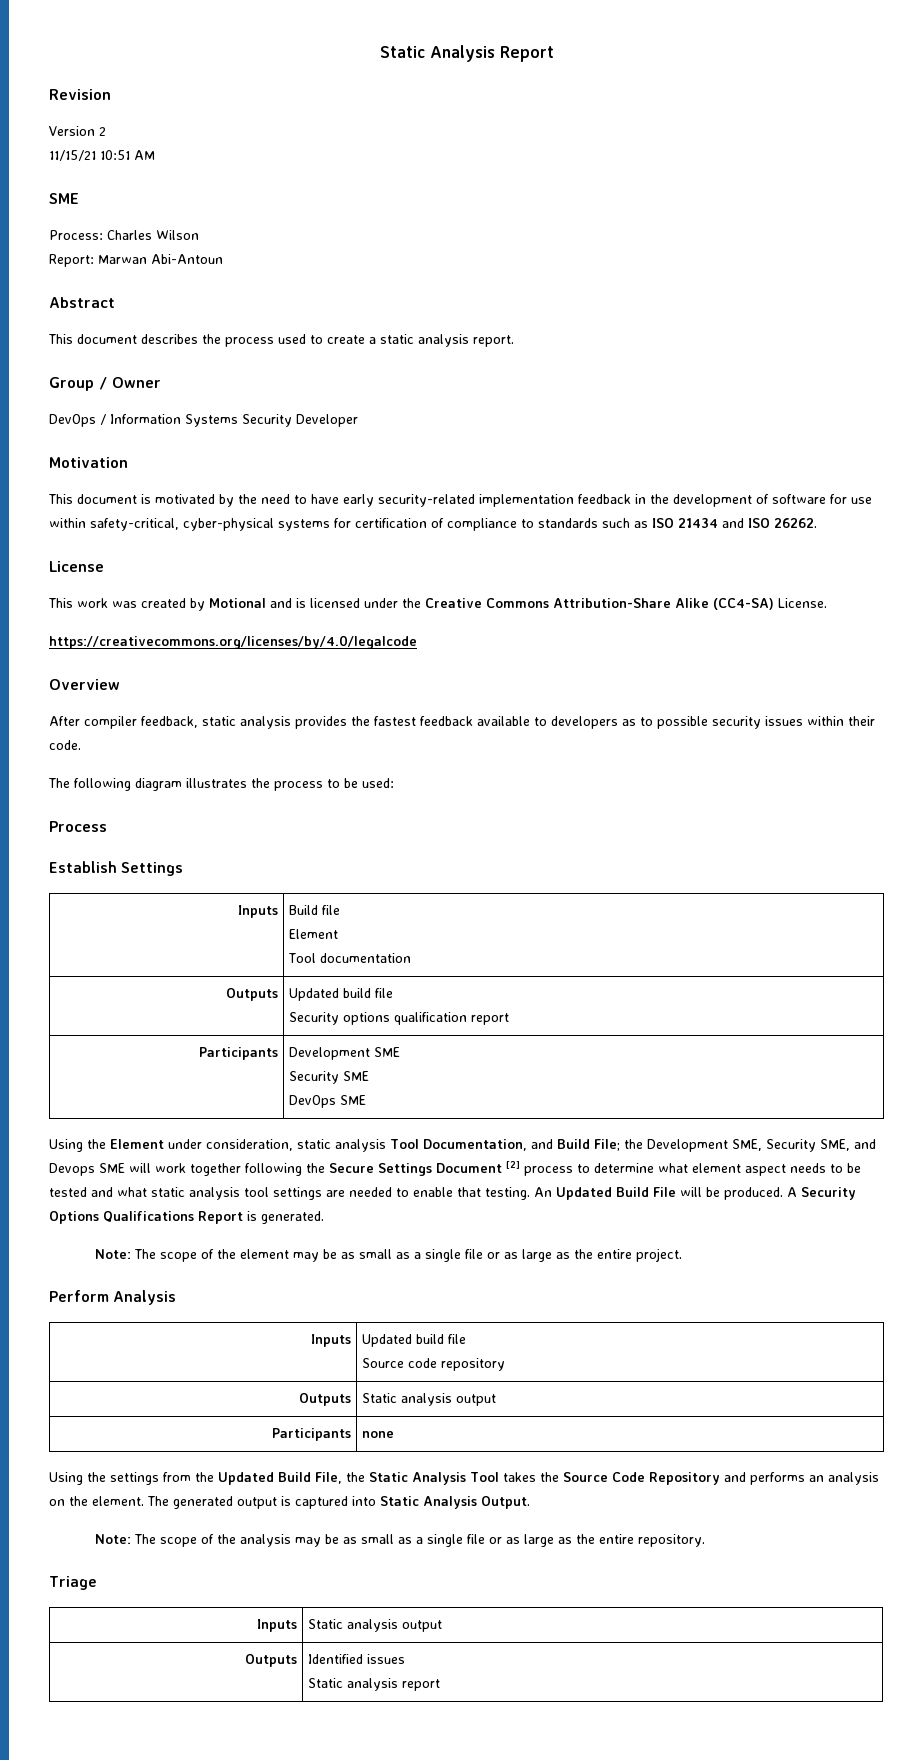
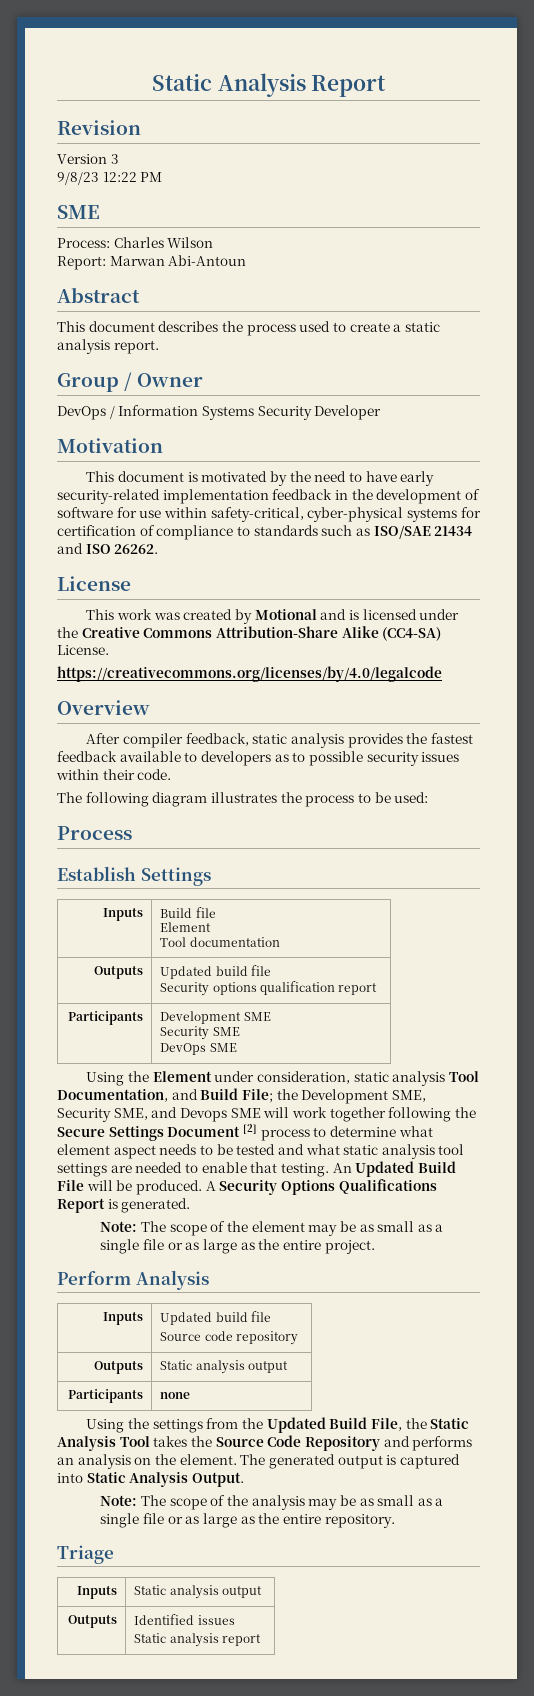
[99,127,106,136] [49,150,155,161] 2 // 11/15/21 10:51 AM -> [110,154,119,164] [57,172,163,185] 3 // 9/8/23 12:22 PM
[652,518,674,528] ISO -> [373,525,431,539] ISO/SAE

